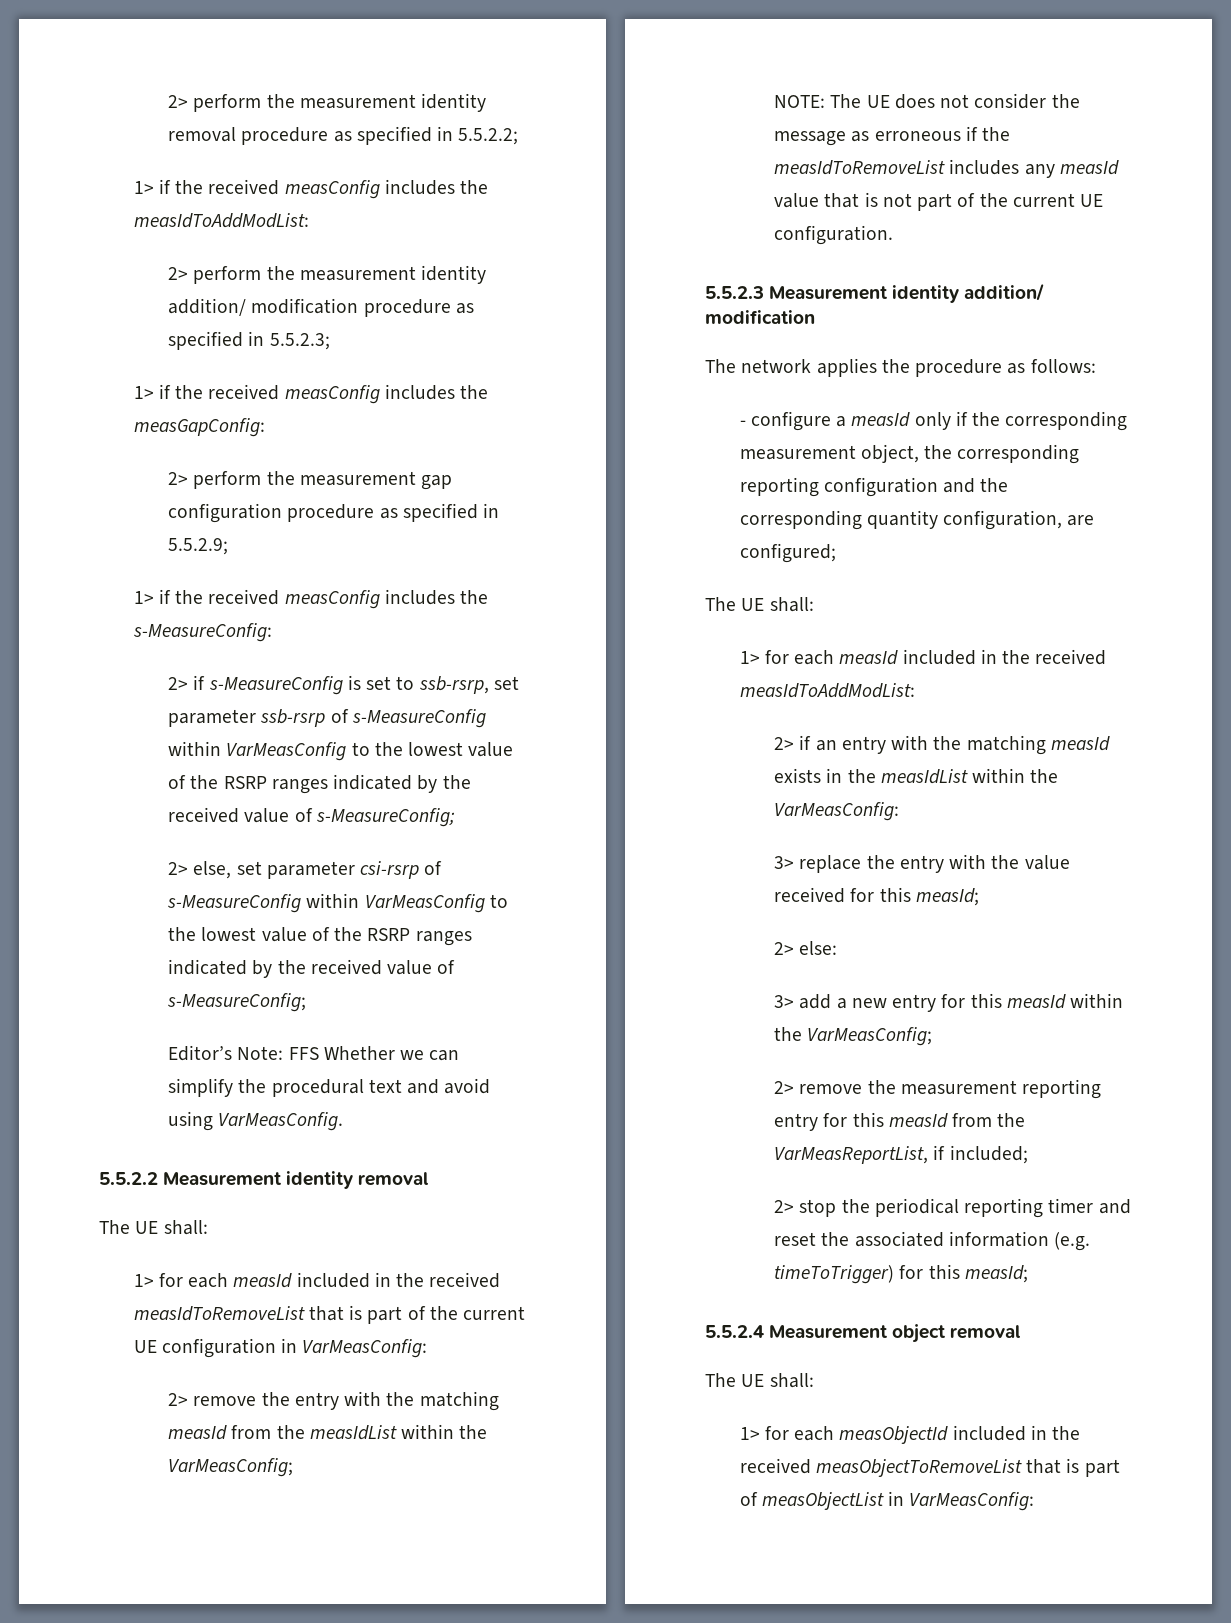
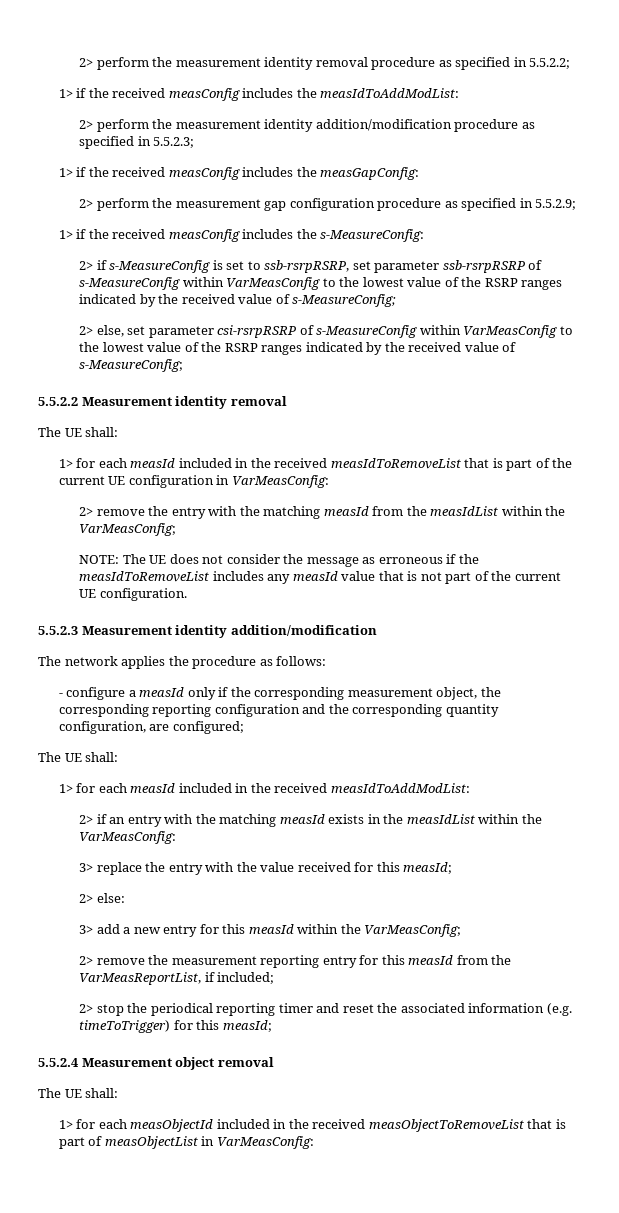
[168,298,359,316] addition/ modification -> [315,119,452,131] addition/modification
[418,676,519,694] [168,709,326,727] ssb-rsrp, set parameter ssb-rsrp -> [264,260,525,273] ssb-rsrpRSRP, set parameter ssb-rsrpRSRP
[360,861,420,879] csi-rsrp -> [217,325,297,338] csi-rsrpRSRP
[168,1045,460,1061] [168,1078,491,1097] [168,1111,344,1131] // Editor’s Note: FFS Whether we can simplify the procedural text and avoid using VarMeasConfig. -> (184, 365) none
[964,283,1045,301] [705,310,815,324] addition/ modification -> [230,625,377,636] addition/modification

